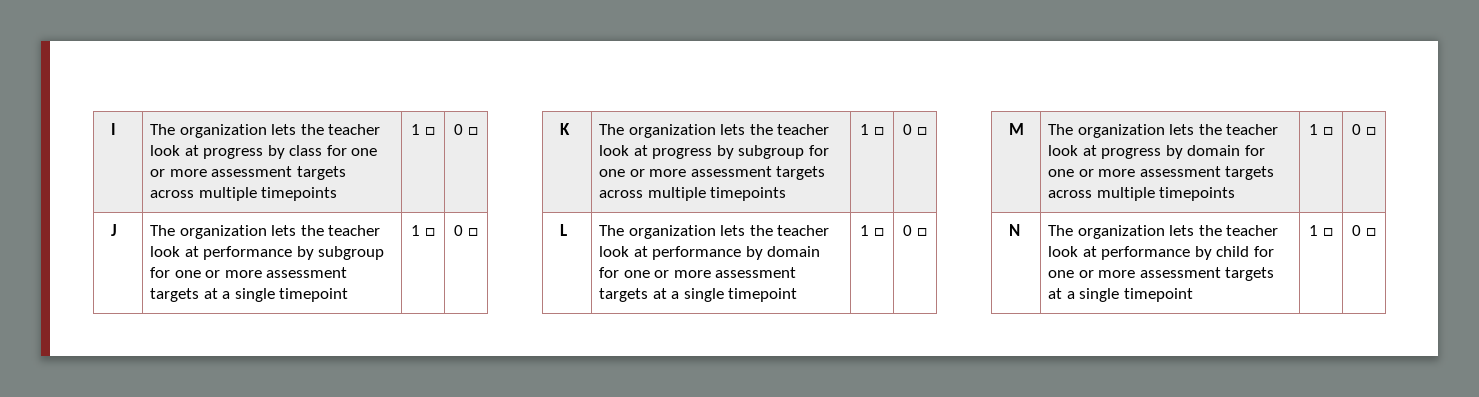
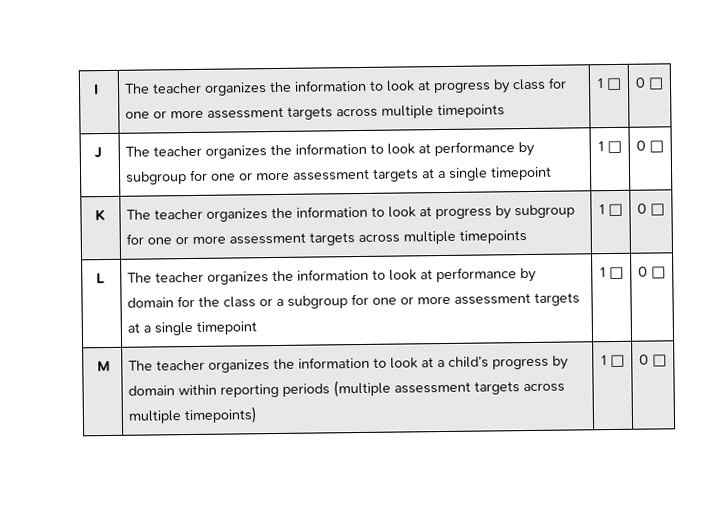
[179,124,381,138] organization lets the teacher -> [152,79,385,96] teacher organizes the information to
[179,225,381,239] organization lets the teacher -> [153,142,385,159] teacher organizes the information to
[628,124,830,138] organization lets the teacher -> [154,205,386,222] teacher organizes the information to
[628,225,830,239] organization lets the teacher -> [155,268,387,285] teacher organizes the information to
(620, 272) none -> [198,293,370,309] the class or a subgroup for
[1077,124,1279,138] [1048,145,1265,159] [1048,166,1275,180] [1048,187,1236,201] [1309,124,1333,135] [1352,124,1376,135] [1009,224,1021,236] [1048,225,1279,239] [1048,246,1274,260] [1048,267,1275,281] [1048,288,1193,302] [1309,225,1333,236] [1352,225,1376,236] organization lets the teacher look at progress by domain for one or more assessment targets across multiple timepoints | 1 □ | 0 □ // N | The organization lets the teacher look at performance by child for one or more assessment targets at a single timepoint | 1 □ | 0 □ -> [156,355,570,373] [128,379,566,398] [128,406,259,425] [600,354,625,368] [639,354,667,367] teacher organizes the information to look at a child’s progress by domain within reporting periods (multiple assessment targets across multiple timepoints) | 1 □ | 0 □

